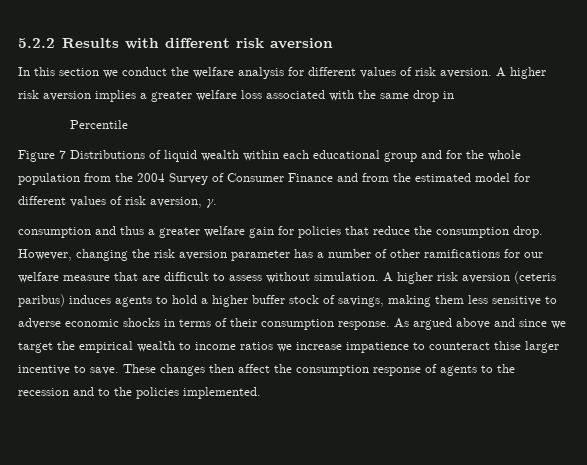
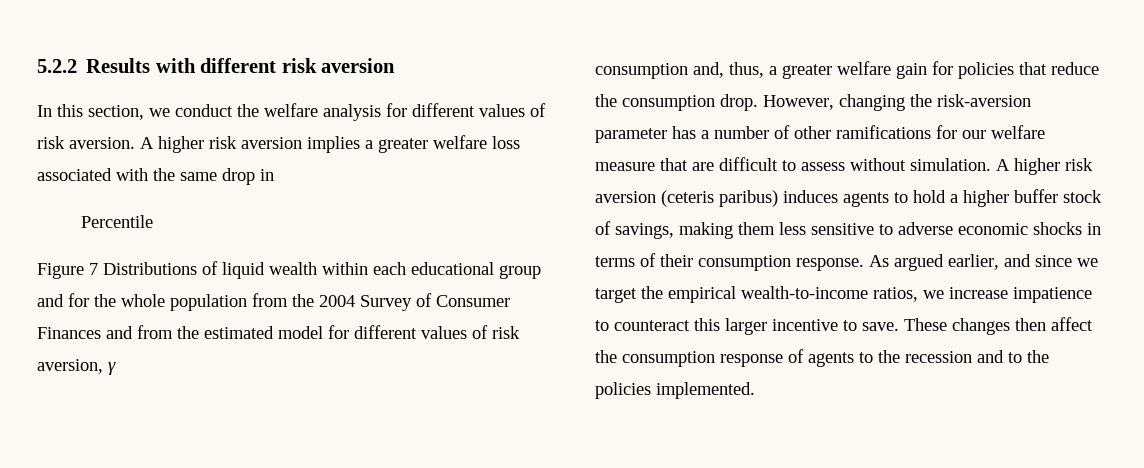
[59,68,99,76] section -> [88,105,144,120] section,
[288,173,333,182] Finance -> [37,327,101,339] Finances
[206,198,217,209] [18,226,144,238] γ. // consumption and thus -> [108,362,116,375] [595,62,764,79] γ // consumption and, thus,
[154,249,227,260] risk aversion -> [937,94,1031,107] risk-aversion
[456,318,490,329] above -> [948,254,999,270] earlier,
[137,341,273,352] wealth to income ratios -> [741,286,918,302] wealth-to-income ratios,
[494,341,521,350] thise -> [694,318,720,331] this

